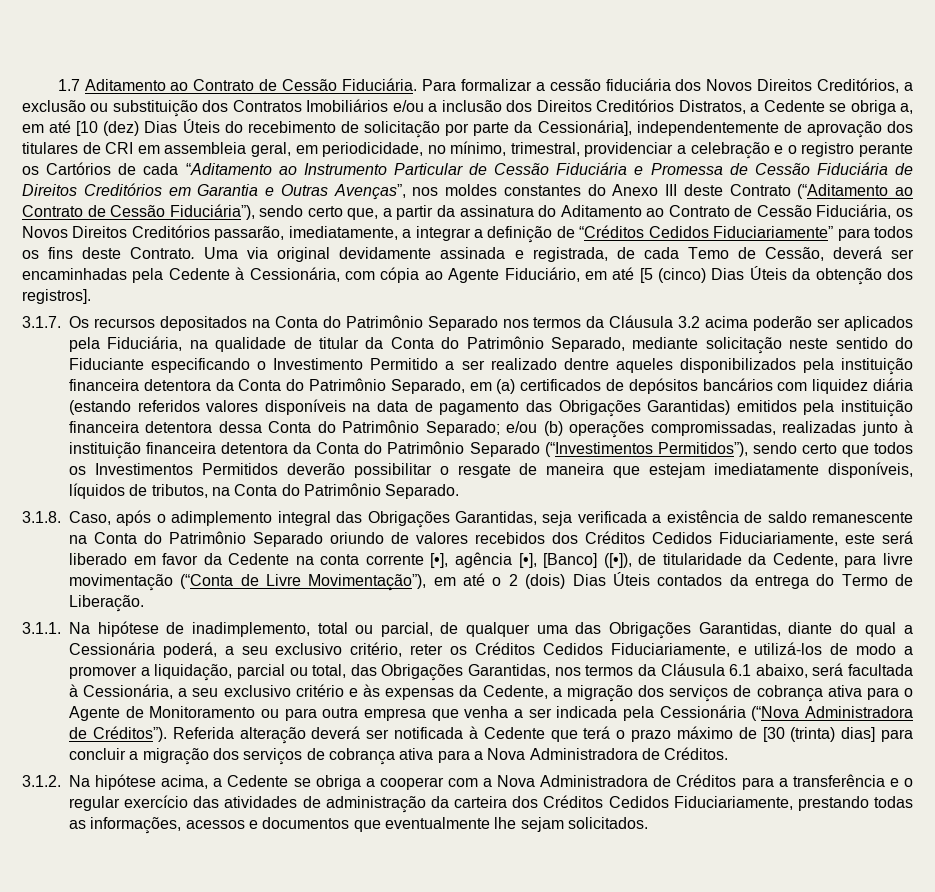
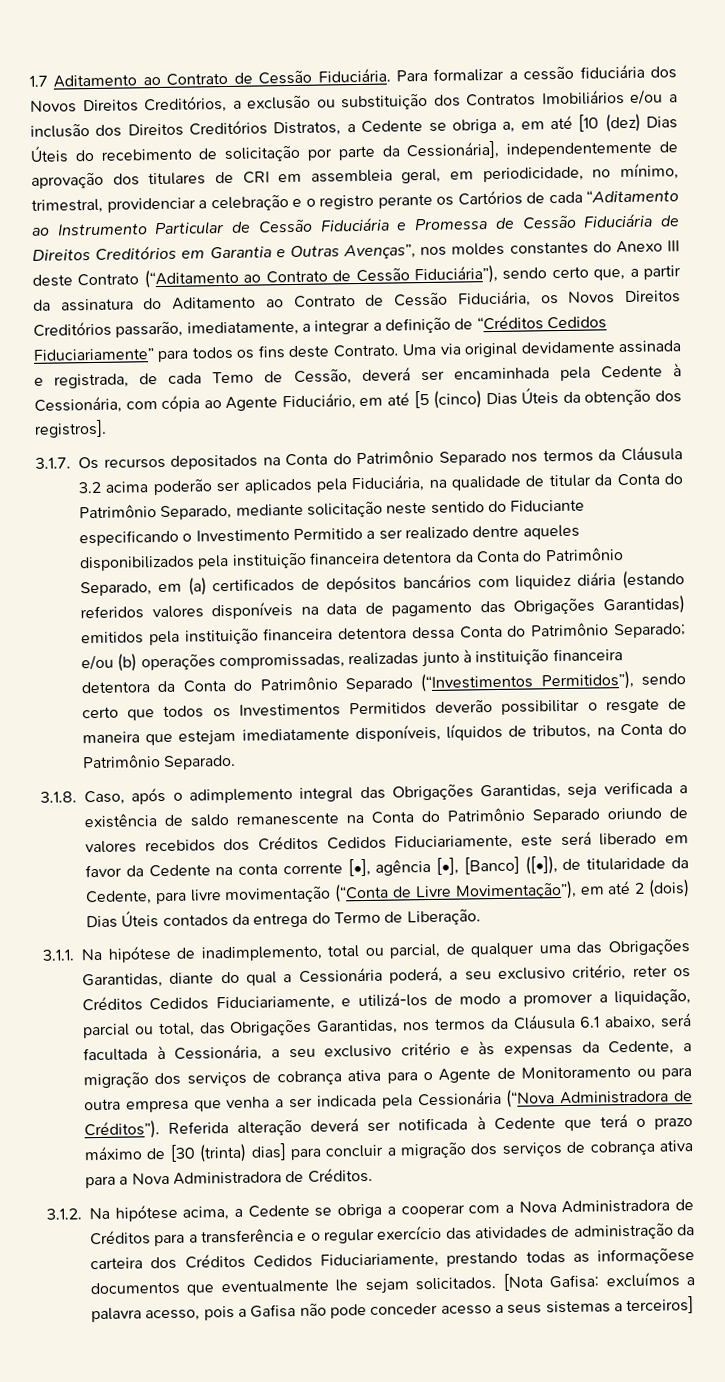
[22,268,127,280] encaminhadas -> [453,367,550,380] encaminhada
[492,577,502,586] o -> (632, 887) none
[90,817,258,834] informações, acessos e -> [597,1247,695,1265] informaçõese
(648, 823) none -> [502,1272,696,1291] [91,1296,695,1323] [Nota Gafisa: excluímos a palavra acesso, pois a Gafisa não pode conceder acesso a seus sistemas a terceiros]

